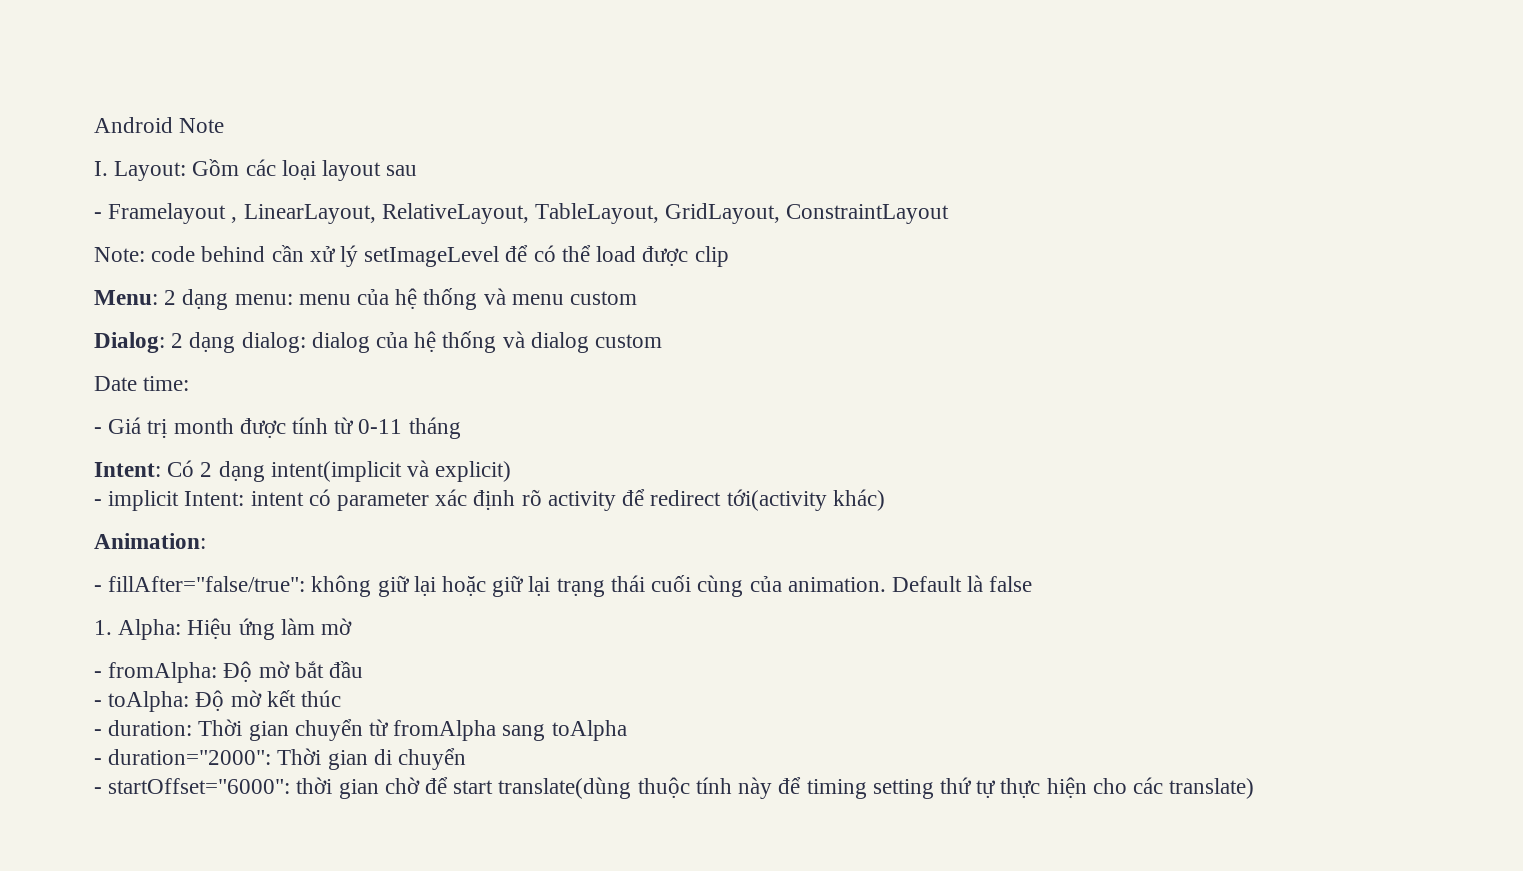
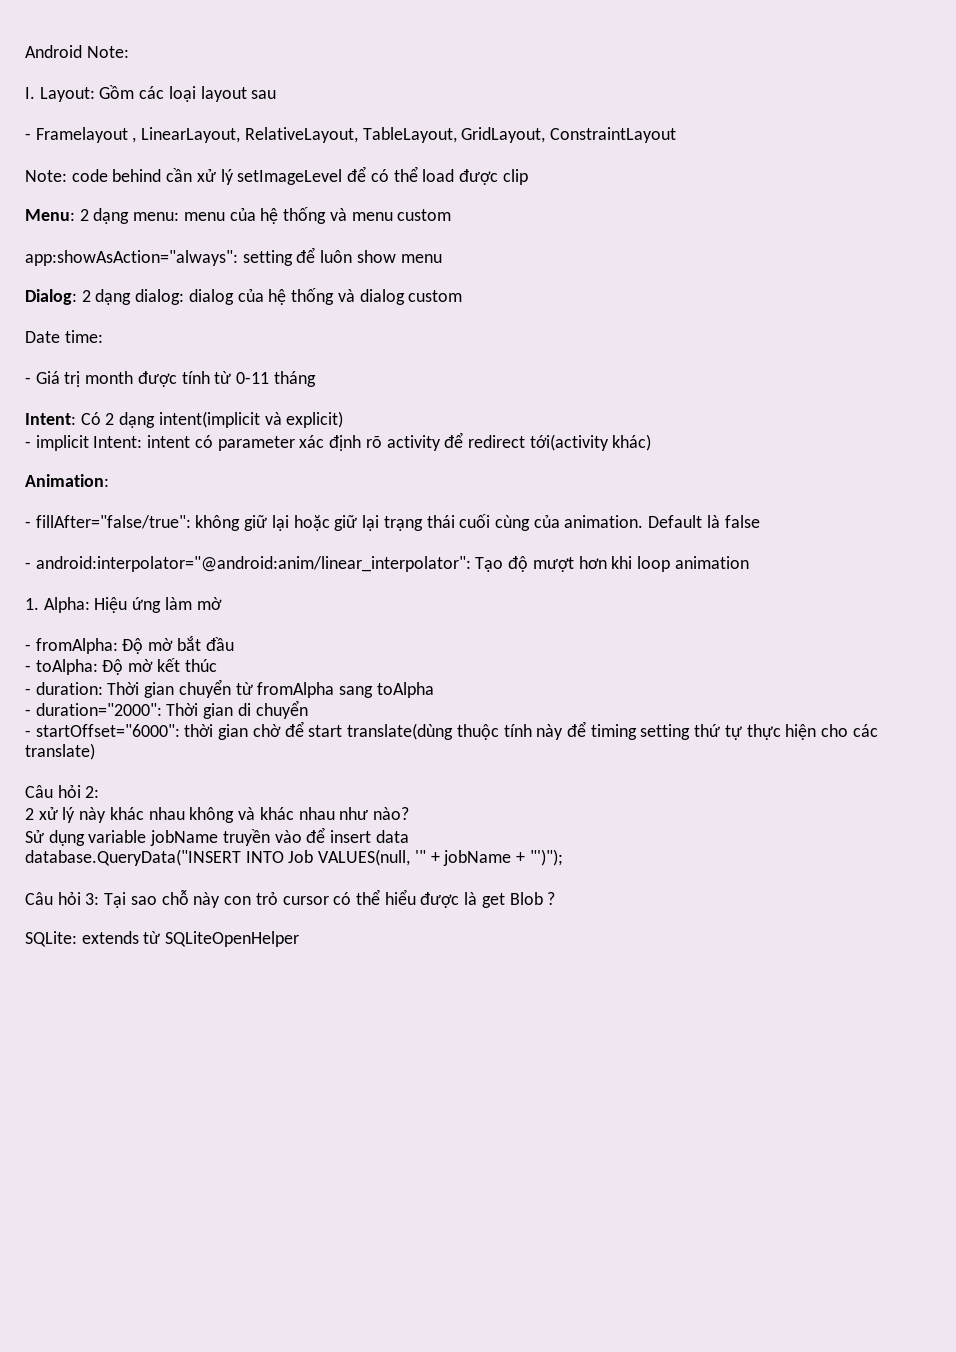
[179,118,225,133] Note -> [86,46,129,58] Note:
(638, 298) none -> [25,247,442,266] // app:showAsAction="always": setting để luôn show menu
(1033, 584) none -> [25,556,749,572] // - android:interpolator="@android:anim/linear_interpolator": Tạo độ mượt hơn khi loop animation
(1255, 788) none -> [25,785,100,798] [25,807,409,823] [25,827,409,846] [25,849,563,866] [25,889,556,908] [25,931,300,947] // Câu hỏi 2: // 2 xử lý này khác nhau không và khác nhau như nào? // Sử dụng variable jobName truyền vào để insert data // database.QueryData("INSERT INTO Job VALUES(null, '" + jobName + "')"); // Câu hỏi 3: Tại sao chỗ này con trỏ cursor có thể hiểu được là get Blob ? // SQLite: extends từ SQLiteOpenHelper

